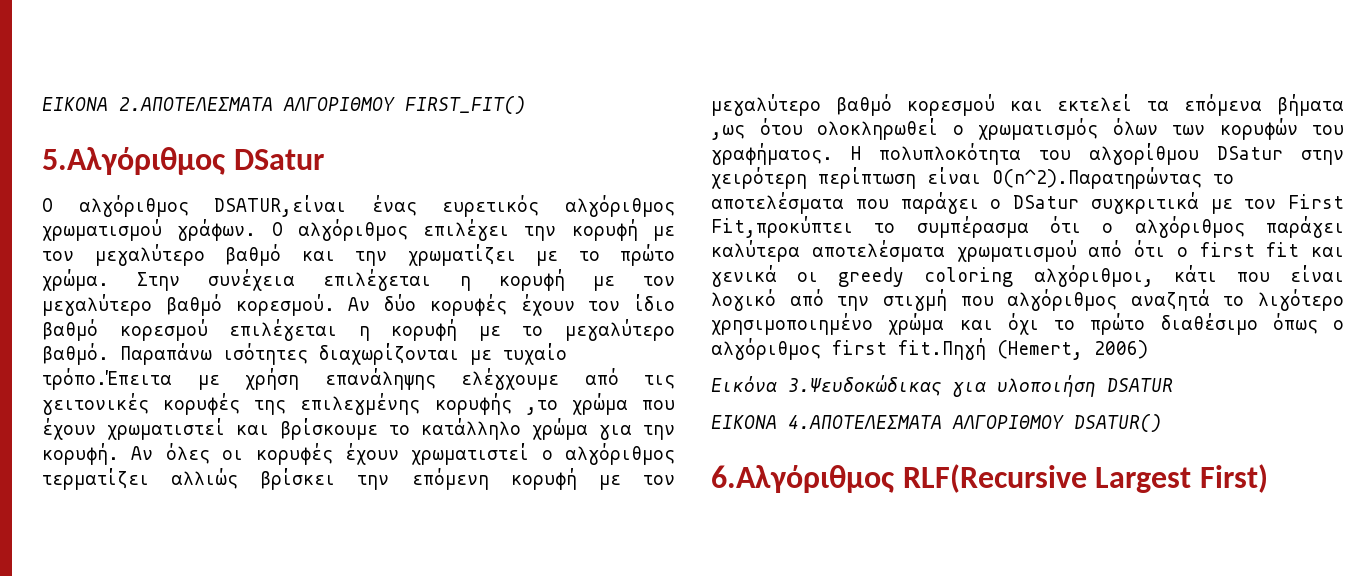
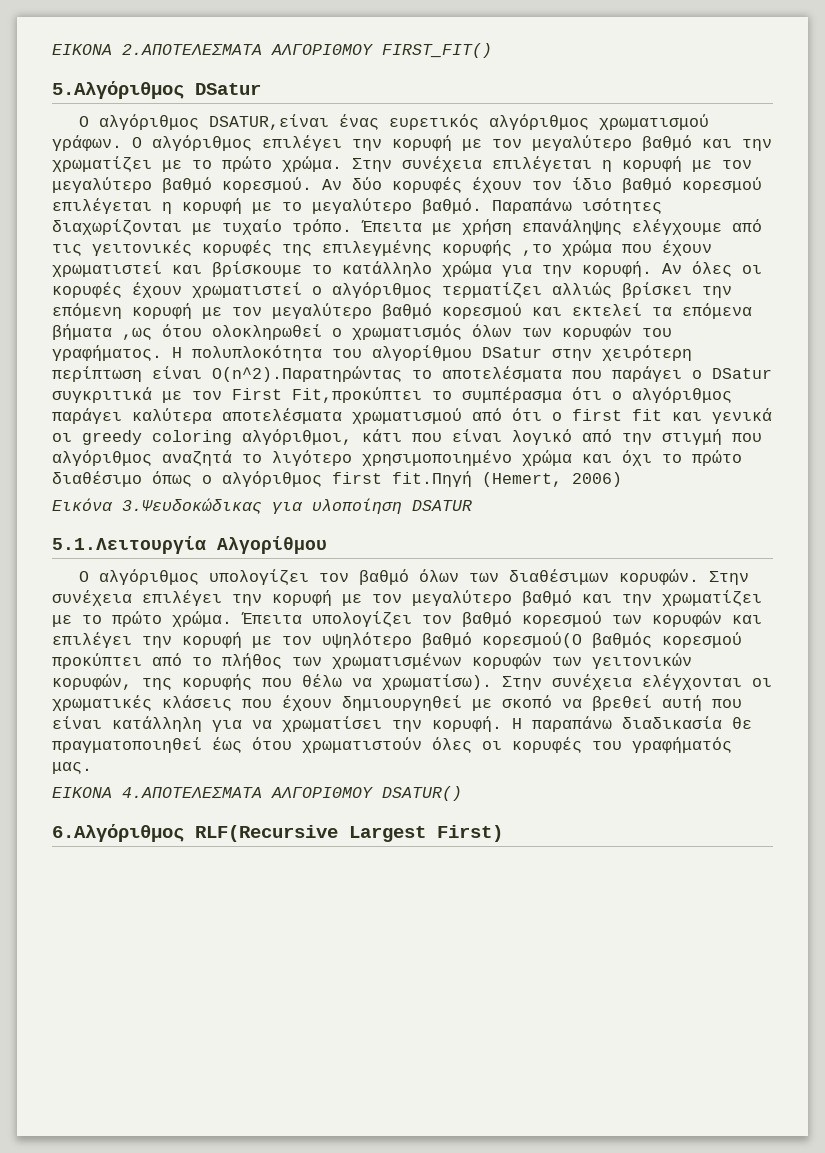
[42,368,172,390] τρόπο.Έπειτα -> [292,219,422,235] τρόπο. Έπειτα
[997,375,1096,397] υλοποιήση -> [312,498,402,514] υλοποίηση
(1173, 385) none -> [52,536,327,554] [78,569,749,585] [52,590,762,606] [52,611,762,627] [52,632,742,648] [52,653,692,669] [52,674,772,690] [52,695,742,711] [52,716,752,732] [52,737,732,753] [52,762,92,774] // 5.1.Λειτουργία Αλγορίθμου // Ο αλγόριθμος υπολογίζει τον βαθμό όλων των διαθέσιμων κορυφών. Στην συνέχεια επιλέγει την κορυφή με τον μεγαλύτερο βαθμό και την χρωματίζει με το πρώτο χρώμα. Έπειτα υπολογίζει τον βαθμό κορεσμού των κορυφών και επιλέγει την κορυφή με τον υψηλότερο βαθμό κορεσμού(Ο βαθμός κορεσμού προκύπτει από το πλήθος των χρωματισμένων κορυφών των γειτονικών κορυφών, της κορυφής που θέλω να χρωματίσω). Στην συνέχεια ελέγχονται οι χρωματικές κλάσεις που έχουν δημιουργηθεί με σκοπό να βρεθεί αυτή που είναι κατάλληλη για να χρωματίσει την κορυφή. Η παραπάνω διαδικασία θε πραγματοποιηθεί έως ότου χρωματιστούν όλες οι κορυφές του γραφήματός μας.

